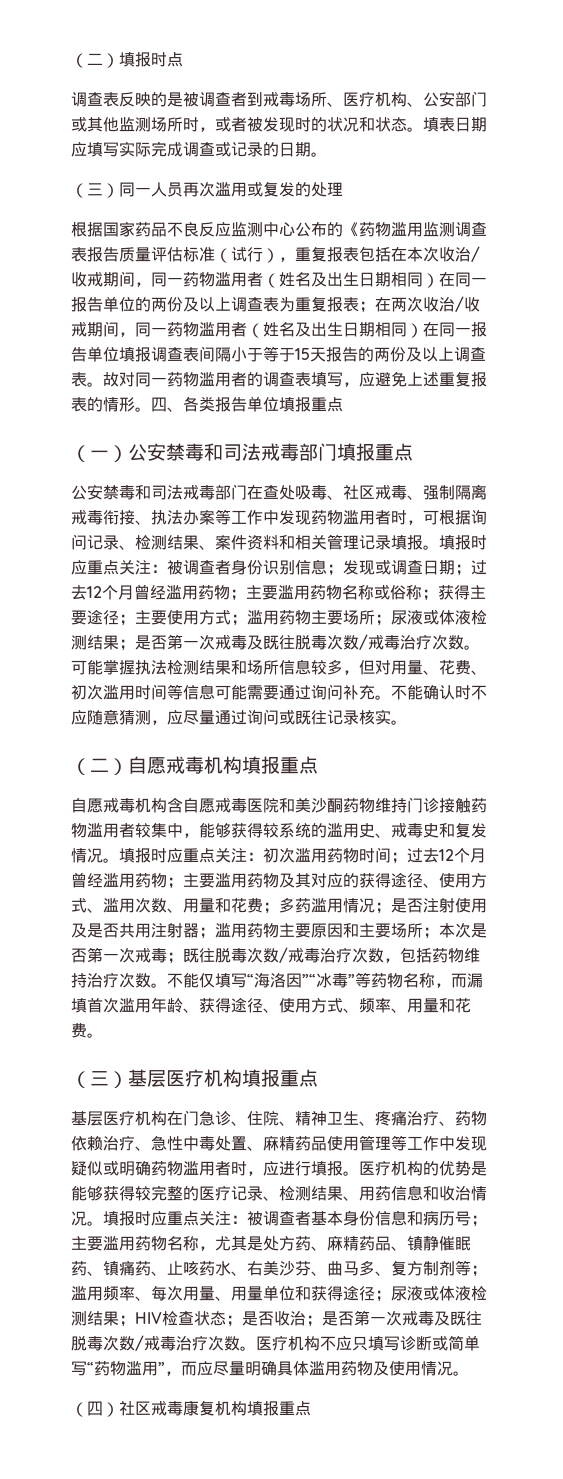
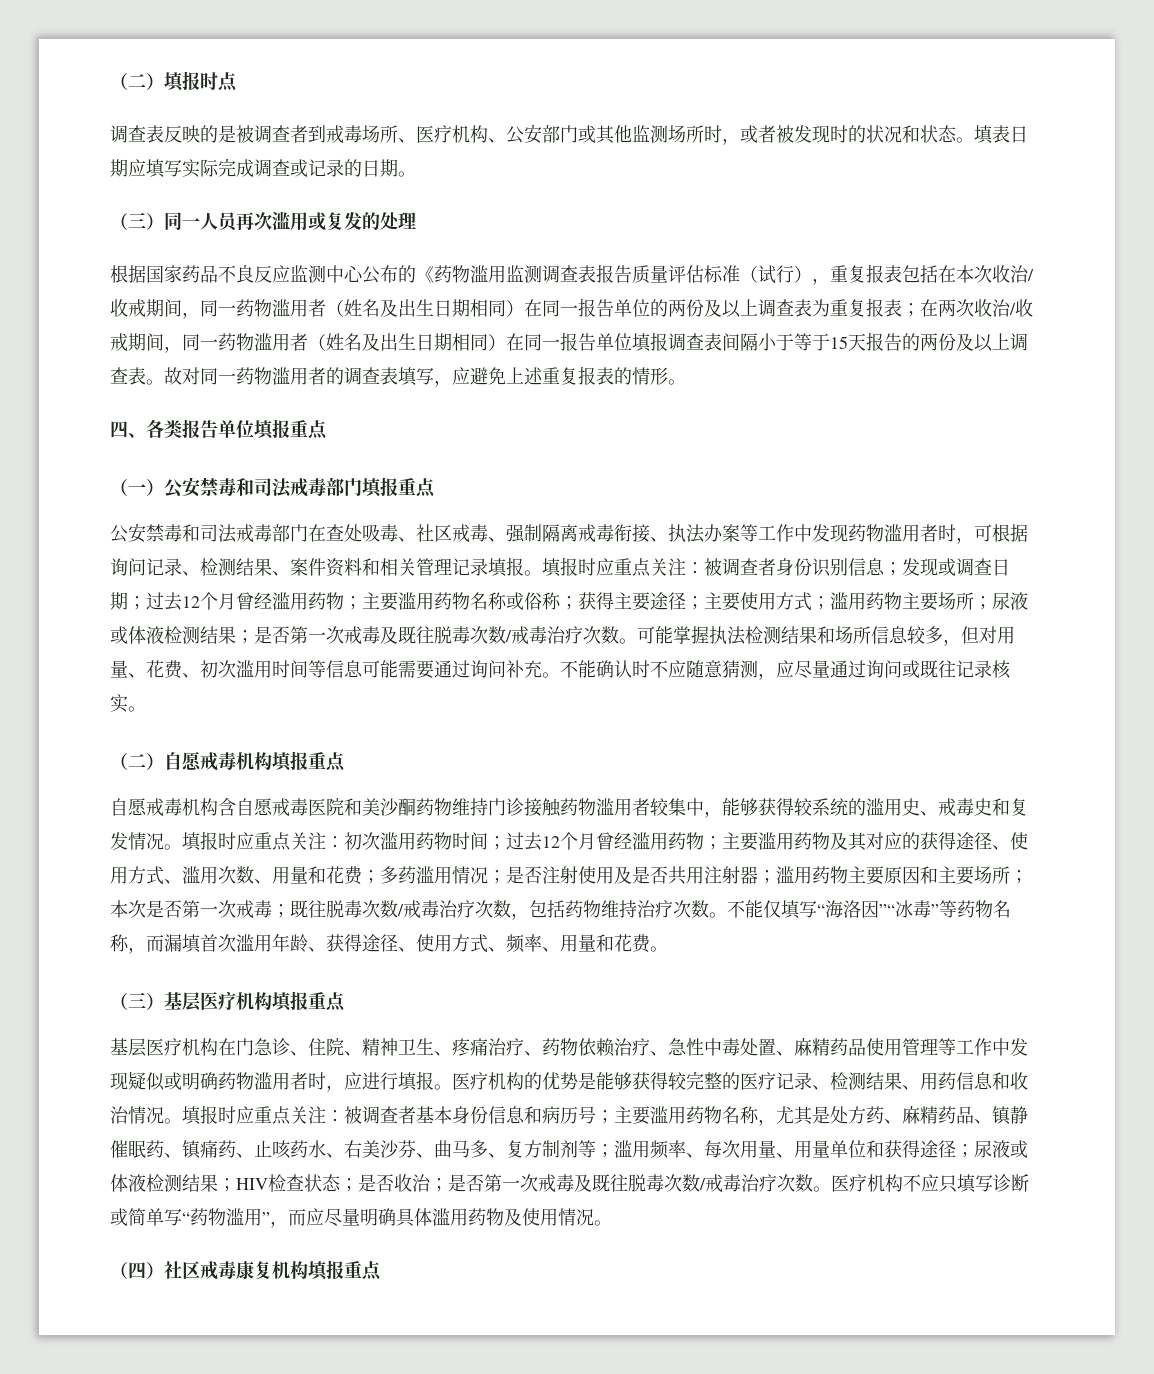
(151, 409) none -> (686, 382) //

